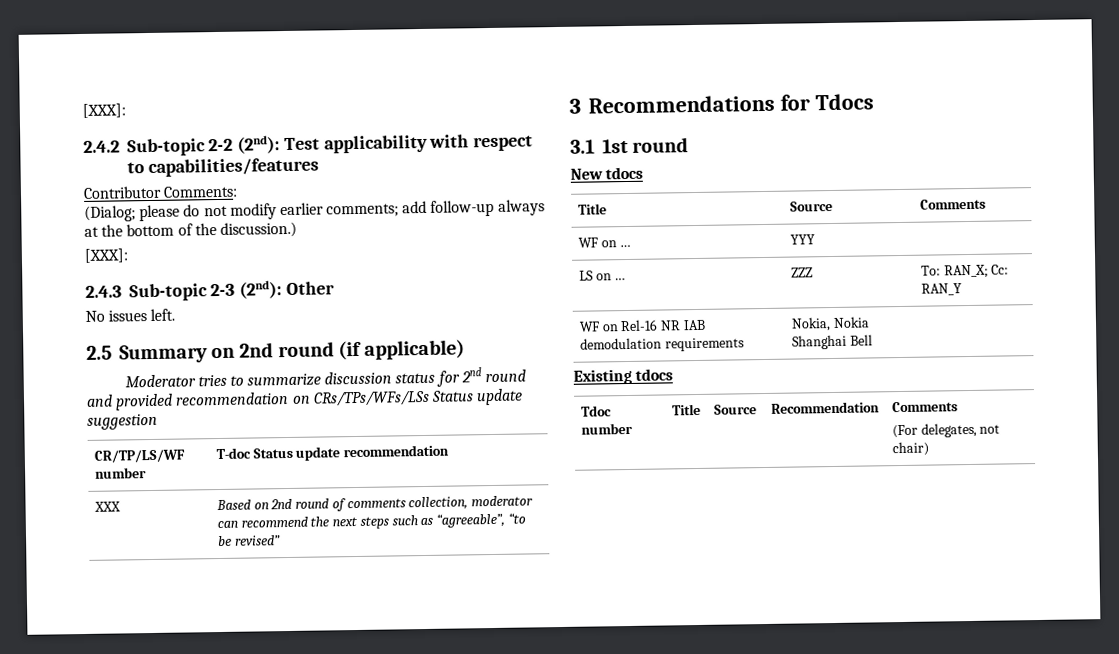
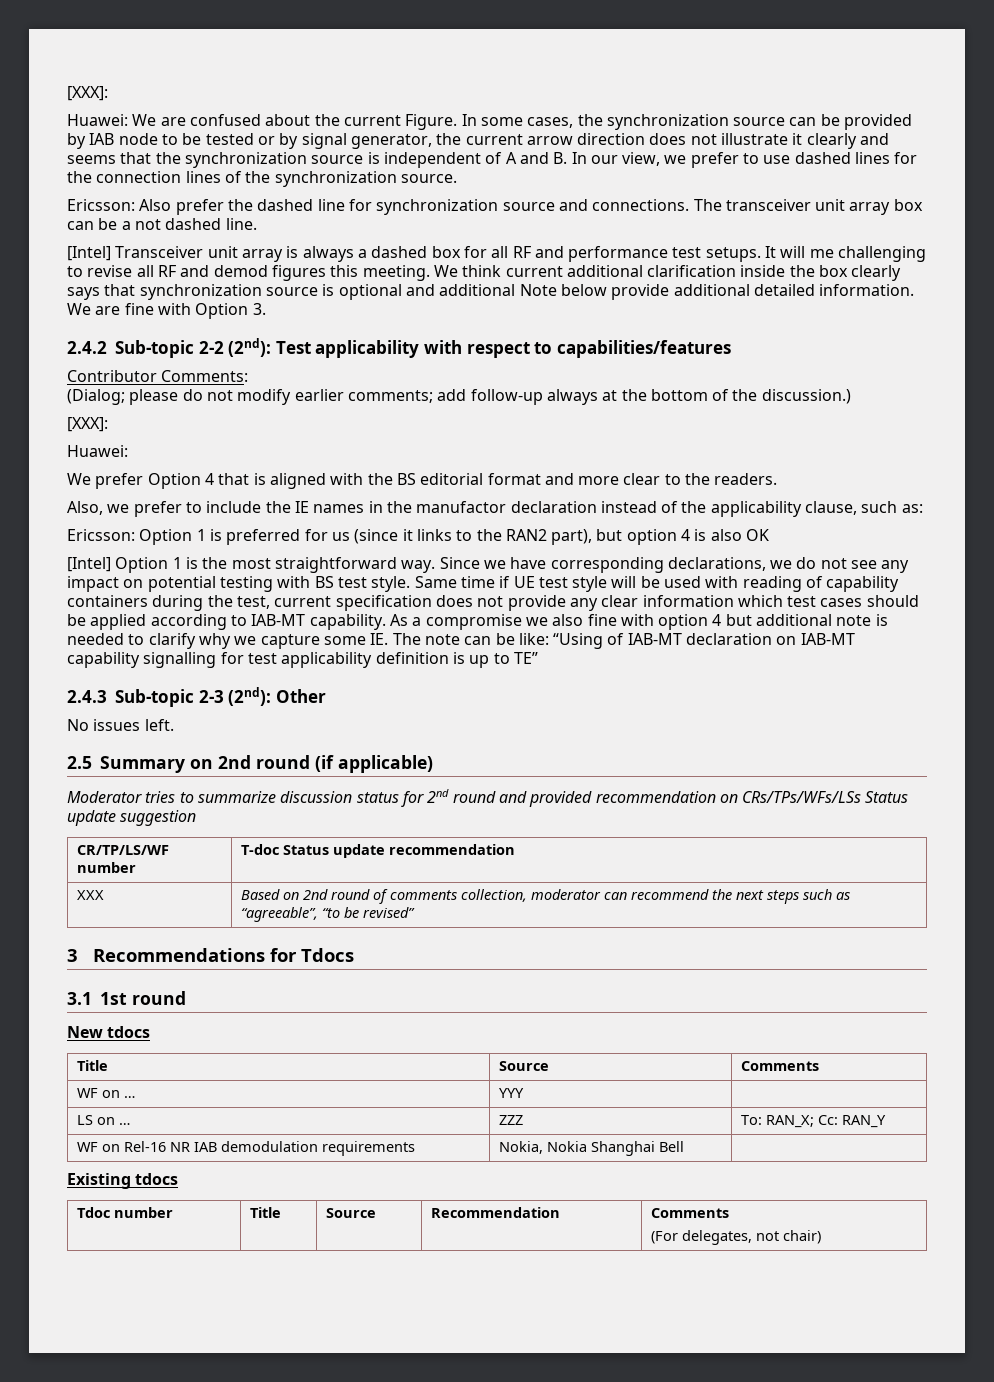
[82,103,126,118] [XXX]: -> [67,86,108,101] [67,114,913,130] [67,133,890,149] [67,152,918,168] [67,171,457,187] [67,199,923,215] [67,218,257,230] [67,246,927,262] [67,265,902,281] [67,284,915,300] [67,303,266,319] [XXX]: // Huawei: We are confused about the current Figure. In some cases, the synchronization source can be provided by IAB node to be tested or by signal generator, the current arrow direction does not illustrate it clearly and seems that the synchronization source is independent of A and B. In our view, we prefer to use dashed lines for the connection lines of the synchronization source. // Ericsson: Also prefer the dashed line for synchronization source and connections. The transceiver unit array box can be a not dashed line. // [Intel] Transceiver unit array is always a dashed box for all RF and performance test setups. It will me challenging to revise all RF and demod figures this meeting. We think current additional clarification inside the box clearly says that synchronization source is optional and additional Note below provide additional detailed information. We are fine with Option 3.
(129, 255) none -> [67,445,128,457] [67,473,778,489] [67,501,923,517] [67,529,770,545] [67,557,910,573] [67,576,900,592] [67,595,919,611] [67,614,888,630] [67,633,855,649] [67,652,538,668] // Huawei: // We prefer Option 4 that is aligned with the BS editorial format and more clear to the readers. // Also, we prefer to include the IE names in the manufactor declaration instead of the applicability clause, such as: // Ericsson: Option 1 is preferred for us (since it links to the RAN2 part), but option 4 is also OK // [Intel] Option 1 is the most straightforward way. Since we have corresponding declarations, we do not see any impact on potential testing with BS test style. Same time if UE test style will be used with reading of capability containers during the test, current specification does not provide any clear information which test cases should be applied according to IAB-MT capability. As a compromise we also fine with option 4 but additional note is needed to clarify why we capture some IE. The note can be like: “Using of IAB-MT declaration on IAB-MT capability signalling for test applicability definition is up to TE”

